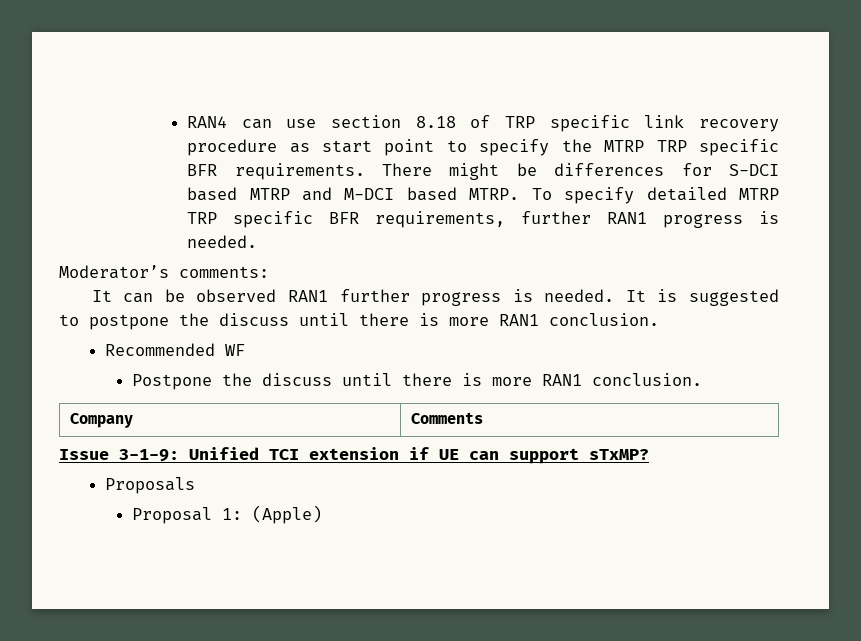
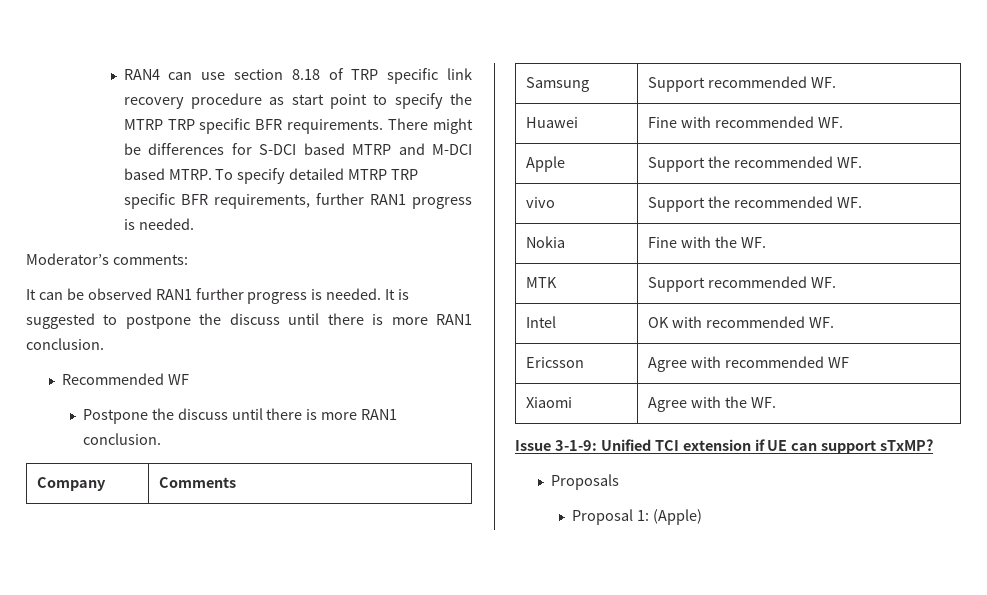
(483, 418) none -> [526,77,590,92] [648,76,837,92] [526,117,579,128] [648,116,844,128] [526,156,566,172] [648,156,863,172] [526,197,556,208] [648,196,863,212] [526,236,566,248] [648,236,767,248] [526,277,558,288] [648,276,837,292] [526,316,557,328] [648,316,835,328] [526,357,585,368] [648,356,850,372] [526,397,573,408] [648,396,777,412] // Samsung | Support recommended WF. // Huawei | Fine with recommended WF. // Apple | Support the recommended WF. // vivo | Support the recommended WF. // Nokia | Fine with the WF. // MTK | Support recommended WF. // Intel | OK with recommended WF. // Ericsson | Agree with recommended WF // Xiaomi | Agree with the WF.

